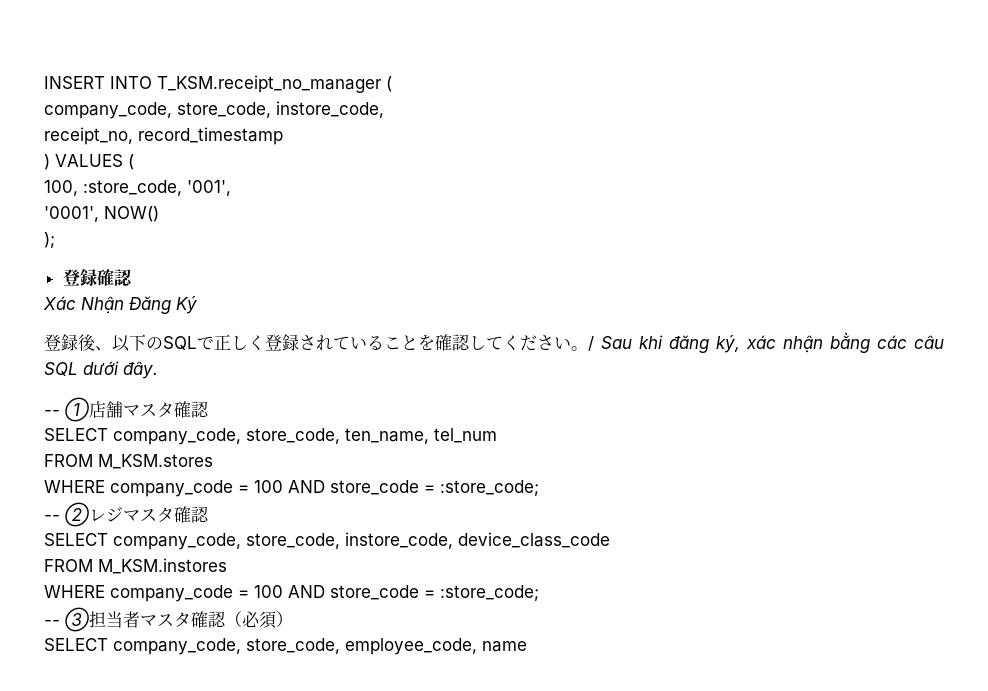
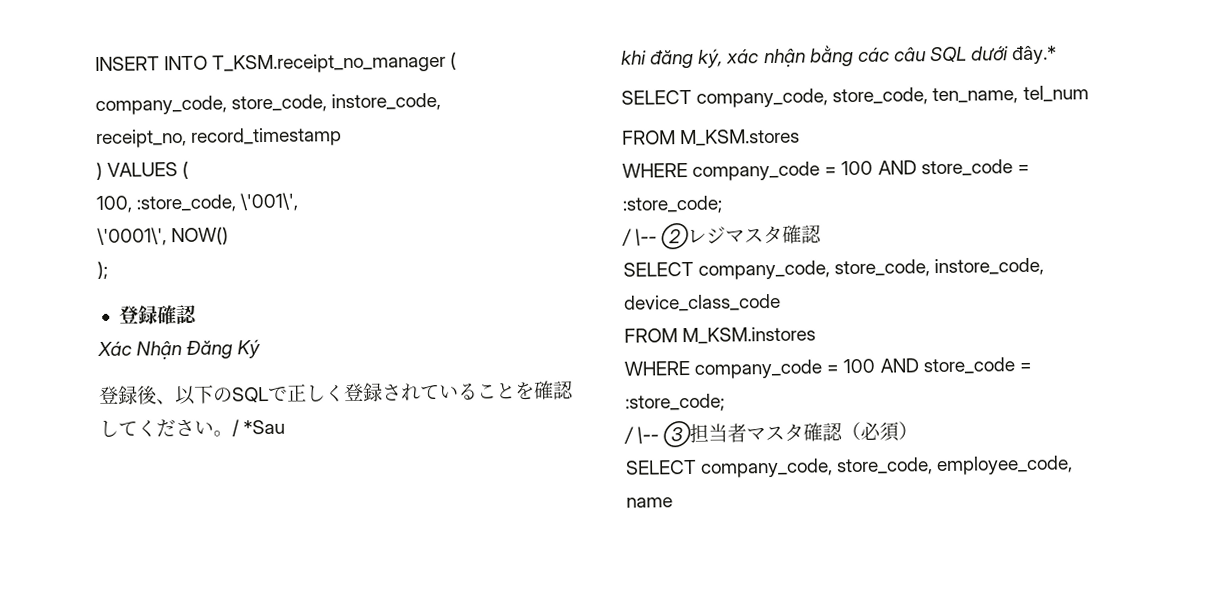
[187,180,231,196] [44,206,99,222] '001', // '0001', -> [240,192,299,212] [97,227,167,247] \'001\', // \'0001\',
[601,336,632,349] Sau -> [243,419,286,435] *Sau //
[123,361,158,379] [44,397,209,422] đây. // -- ①店舗マスタ確認 -> [1012,45,1058,65] đây.*
[44,515,60,521] -- -> [621,228,658,246] / \--
[44,620,60,626] -- -> [623,426,660,444] / \--

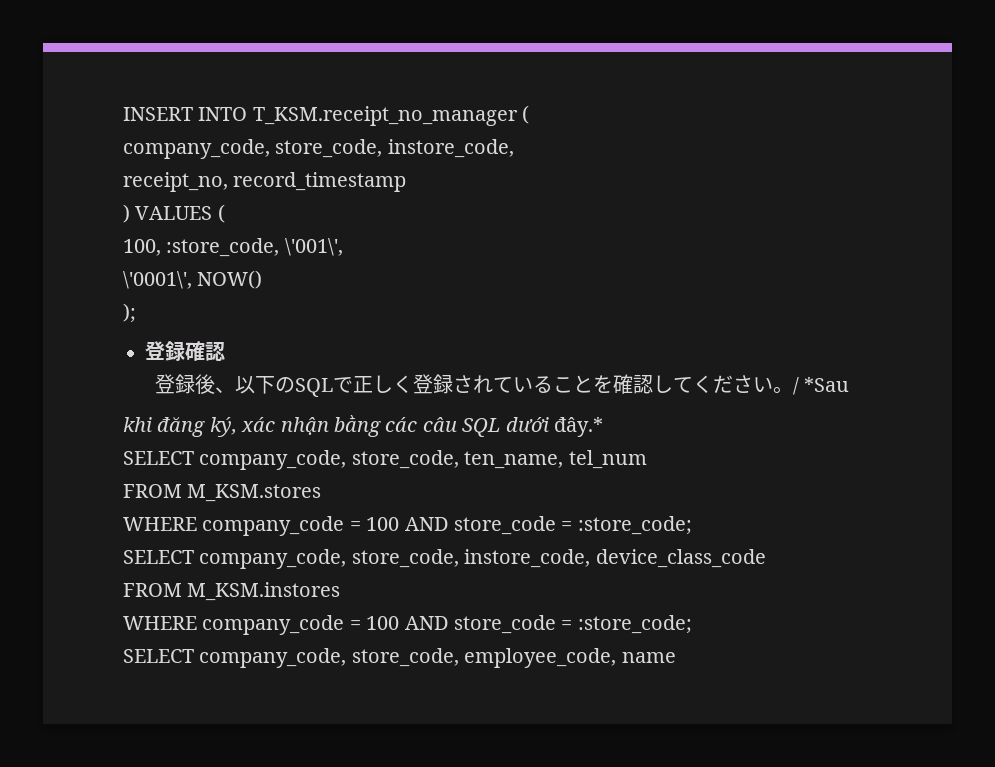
[97,339,262,360] // Xác Nhận Đăng Ký -> (225, 351) none
[621,222,823,250] // / \-- ②レジマスタ確認 -> (692, 525) none
[623,420,919,448] // / \-- ③担当者マスタ確認（必須） -> (692, 624) none

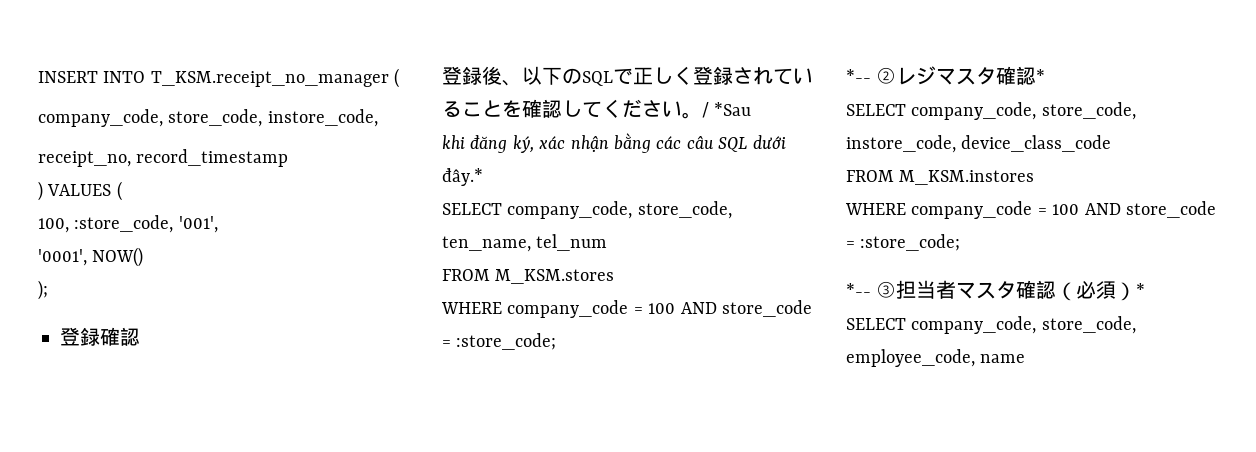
[284,238,343,256] [123,271,192,289] \'001\', // \'0001\', -> [178,216,218,233] [38,249,87,266] '001', // '0001',
(692, 525) none -> [846,66,1046,85] // *-- ②レジマスタ確認*
(692, 624) none -> [846,280,1146,301] // *-- ③担当者マスタ確認（必須）*

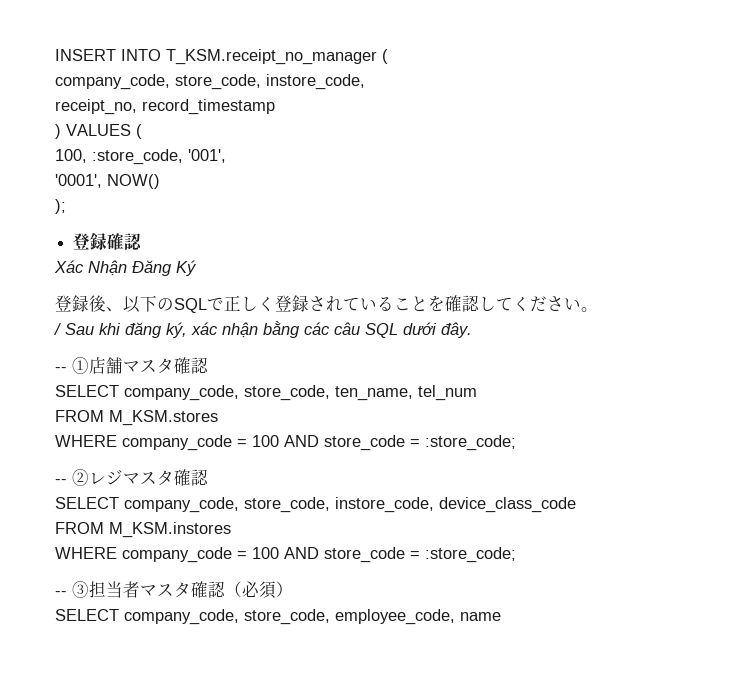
(140, 336) none -> [54,260,197,276] // Xác Nhận Đăng Ký
[702,102,752,118] / *Sau // -> [54,323,94,335] // / Sau
[442,168,483,186] đây.* -> [441,322,472,338] [55,357,209,374] đây. // -- ①店舗マスタ確認
[846,69,871,83] *-- -> [55,479,67,484] --
[1036,69,1046,83] * -> (209, 477) none
[846,283,871,297] *-- -> [55,591,67,596] --
[1136,283,1146,297] * -> (293, 589) none

